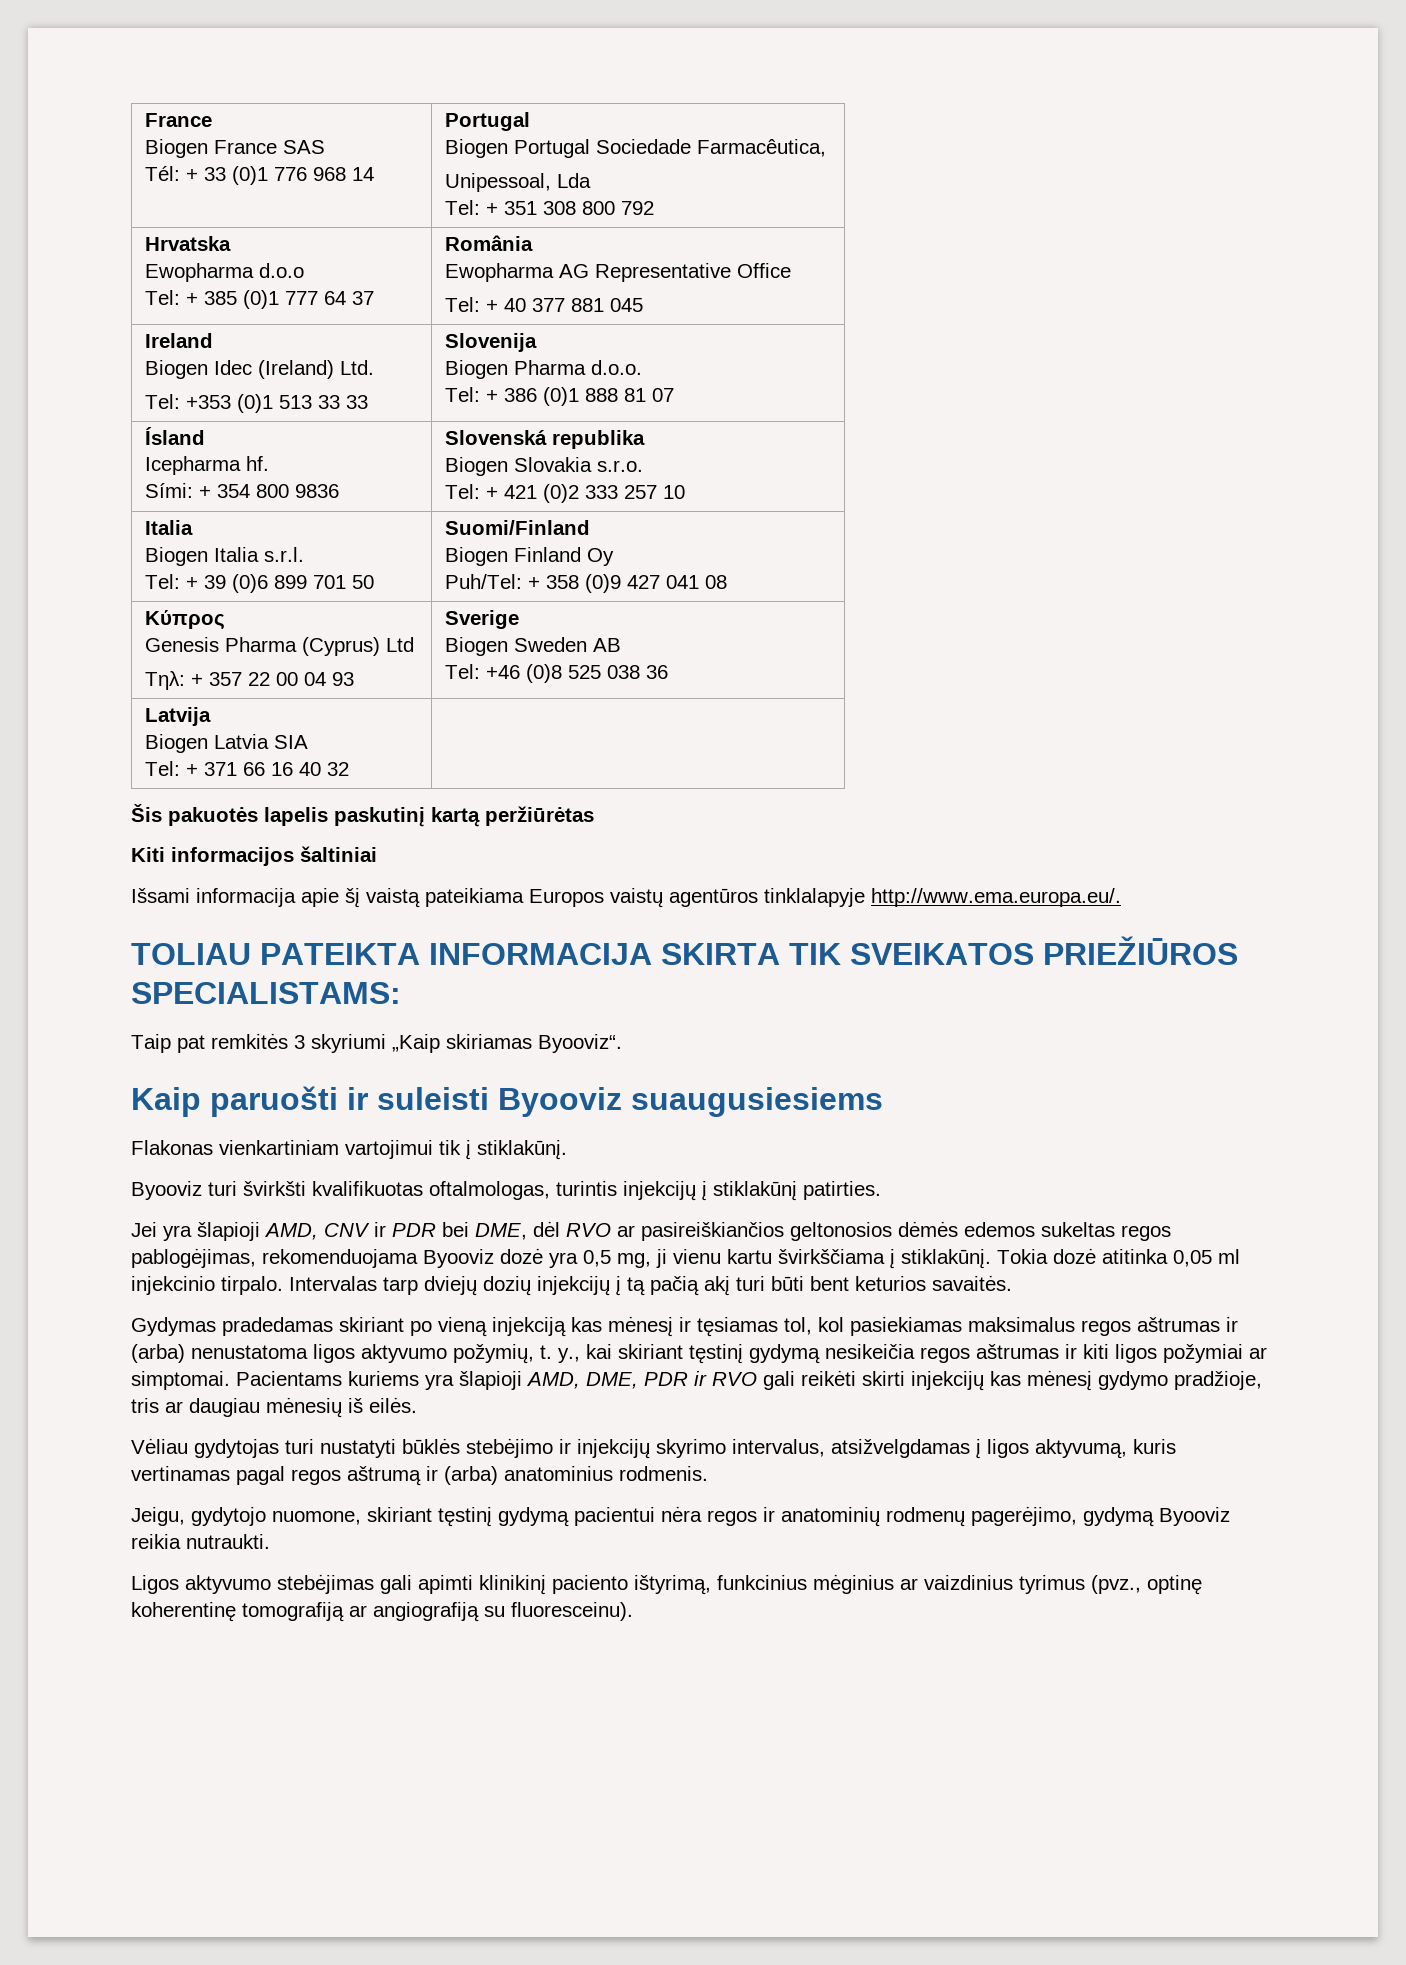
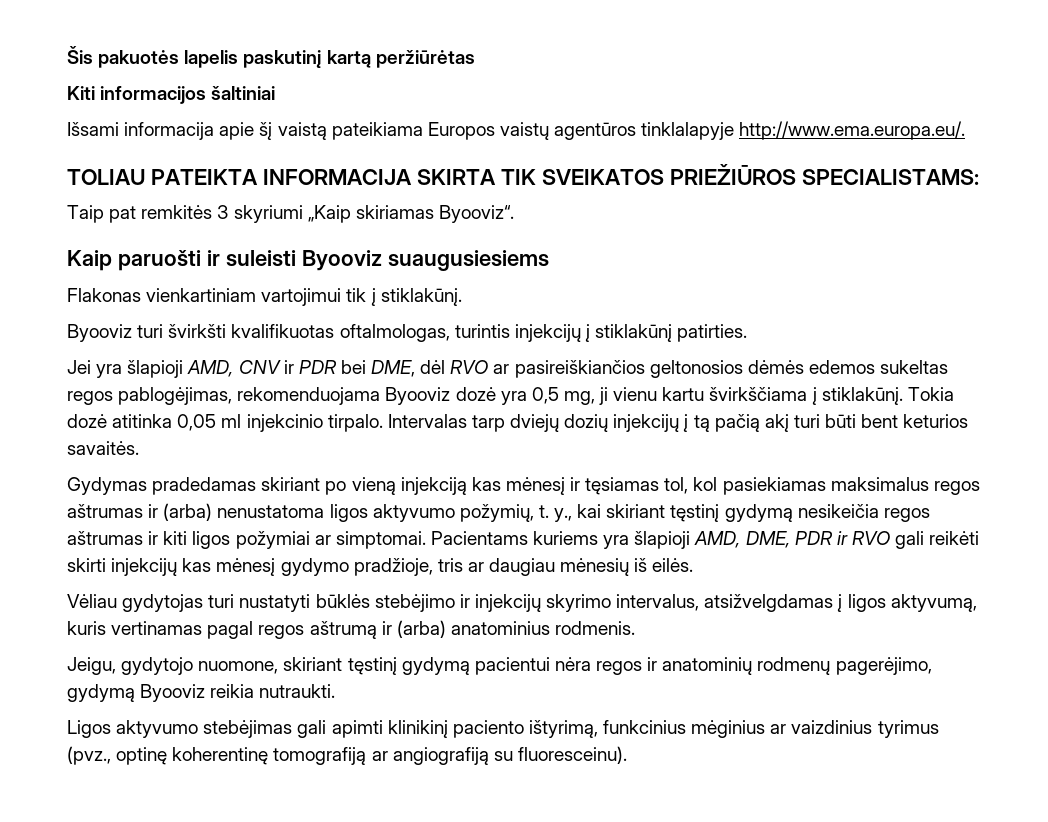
[144,113,212,127] [144,139,325,158] [144,166,374,185] [444,112,530,131] [444,139,826,158] [444,173,591,192] [444,200,654,215] [144,236,231,251] [144,263,304,282] [144,290,374,309] [444,235,533,251] [444,263,791,282] [444,297,643,312] [144,333,213,348] [144,360,374,379] [144,394,368,413] [444,333,537,352] [444,360,642,379] [444,387,674,406] [144,427,205,445] [144,456,269,475] [144,483,339,498] [444,430,645,449] [444,457,643,476] [444,484,685,503] [144,520,193,535] [144,547,304,566] [144,574,374,593] [444,520,590,535] [444,547,614,566] [444,574,727,593] [144,610,225,630] [144,637,414,656] [144,671,354,690] [444,610,519,629] [444,637,621,656] [444,664,668,683] [144,707,211,726] [144,734,308,753] [144,761,349,776] France // Biogen France SAS // Tél: + 33 (0)1 776 968 14 | Portugal // Biogen Portugal Sociedade Farmacêutica, // Unipessoal, Lda // Tel: + 351 308 800 792 // Hrvatska // Ewopharma d.o.o // Tel: + 385 (0)1 777 64 37 | România // Ewopharma AG Representative Office // Tel: + 40 377 881 045 // Ireland // Biogen Idec (Ireland) Ltd. // Tel: +353 (0)1 513 33 33 | Slovenija // Biogen Pharma d.o.o. // Tel: + 386 (0)1 888 81 07 // Ísland // Icepharma hf. // Sími: + 354 800 9836 | Slovenská republika // Biogen Slovakia s.r.o. // Tel: + 421 (0)2 333 257 10 // Italia // Biogen Italia s.r.l. // Tel: + 39 (0)6 899 701 50 | Suomi/Finland // Biogen Finland Oy // Puh/Tel: + 358 (0)9 427 041 08 // Κύπρος // Genesis Pharma (Cyprus) Ltd // Τηλ: + 357 22 00 04 93 | Sverige // Biogen Sweden AB // Tel: +46 (0)8 525 038 36 // Latvija // Biogen Latvia SIA // Tel: + 371 66 16 40 32 | // -> (67, 55) none

